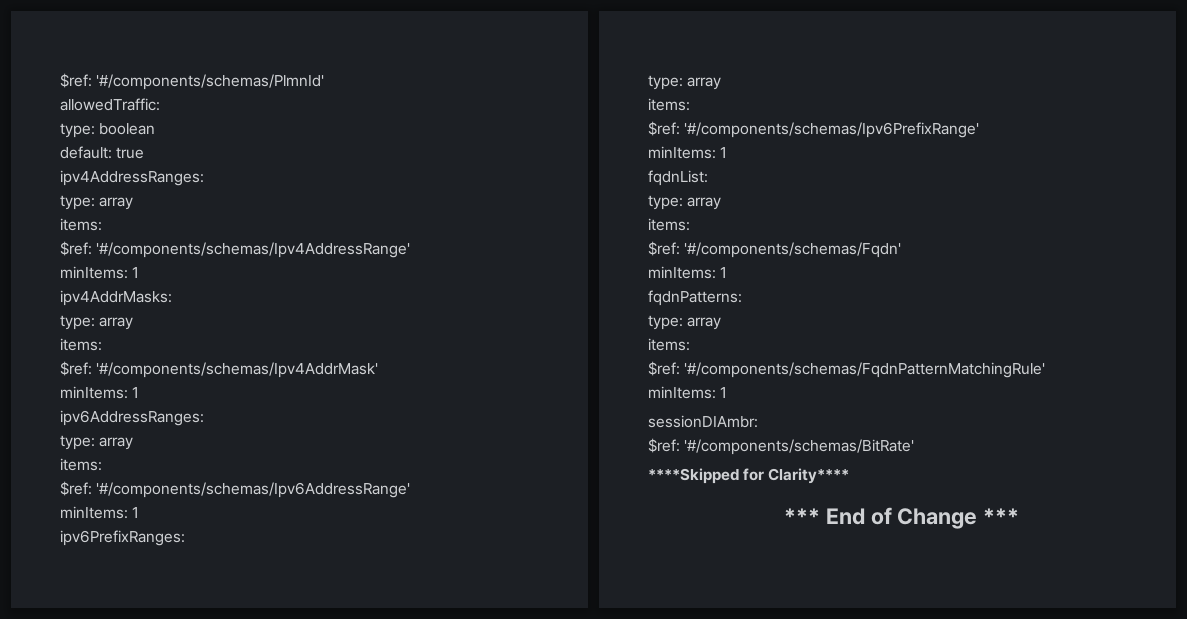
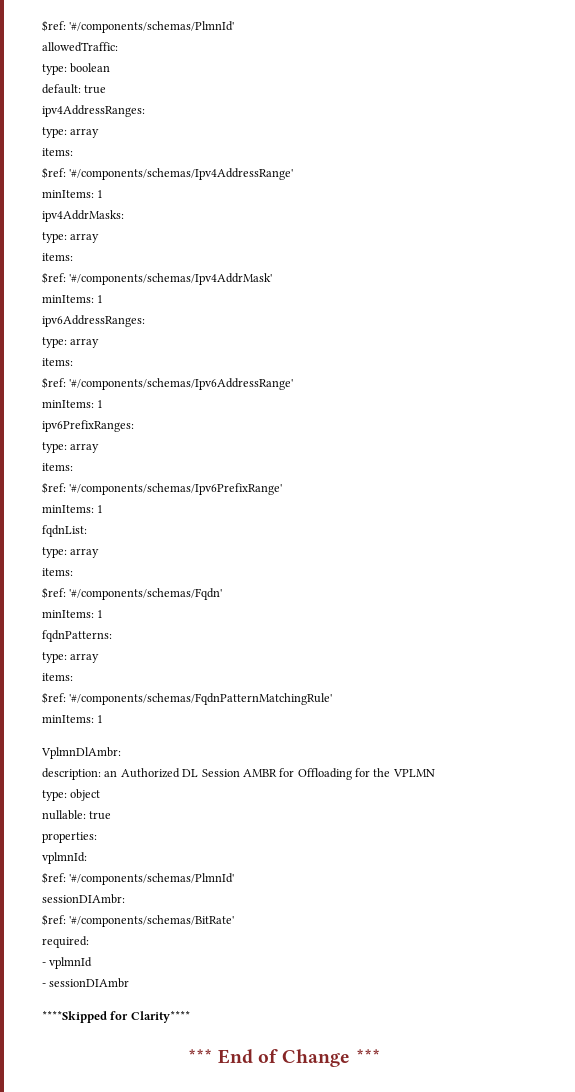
[648,415,758,428] [648,438,915,455] sessionDIAmbr: // $ref: '#/components/schemas/BitRate' -> [41,747,121,759] [42,768,435,780] [42,789,101,801] [42,810,112,820] [42,832,97,843] [42,852,87,864] [42,872,235,885] [42,894,125,904] [42,914,235,927] [42,936,89,948] [42,957,93,969] [42,978,130,988] VplmnDlAmbr: // description: an Authorized DL Session AMBR for Offloading for the VPLMN // type: object // nullable: true // properties: // vplmnId: // $ref: '#/components/schemas/PlmnId' // sessionDIAmbr: // $ref: '#/components/schemas/BitRate' // required: // - vplmnId // - sessionDIAmbr

